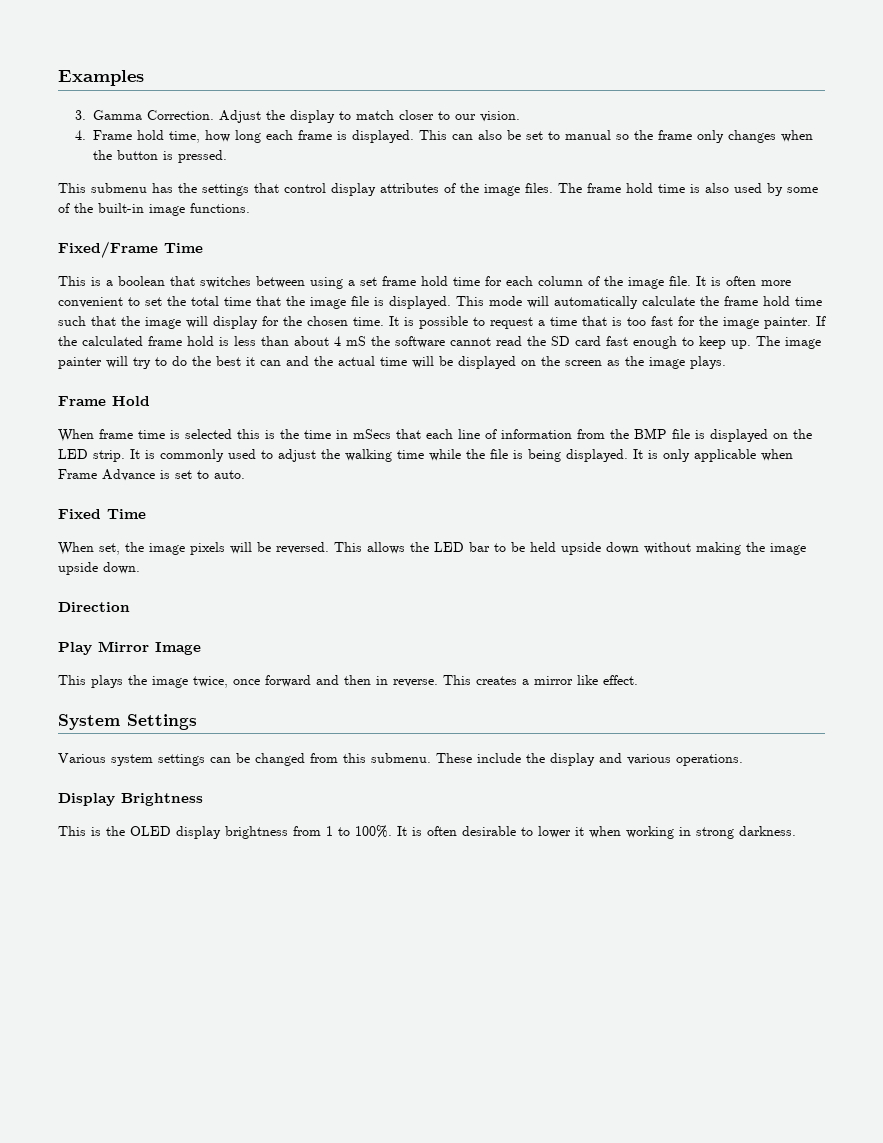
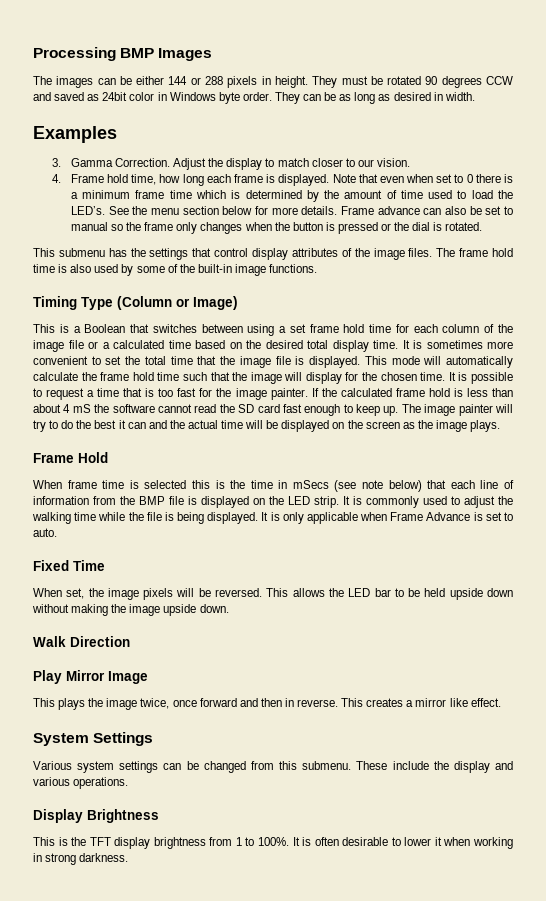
(58, 78) none -> [33,47,213,61] [33,76,513,88] [33,92,475,104] Processing BMP Images // The images can be either 144 or 288 pixels in height. They must be rotated 90 degrees CCW and saved as 24bit color in Windows byte order. They can be as long as desired in width. //
[418,130,447,140] This -> [332,174,514,183] [70,190,513,202] [70,206,420,215] Note that even when set to 0 there is a minimum frame time which is determined by the amount of time used to load the LED’s. See the menu section below for more details. Frame advance
[177,150,227,163] pressed. -> [337,222,483,234] pressed or the dial is rotated.
[58,241,203,258] Fixed/Frame Time -> [33,296,238,310] Timing Type (Column or Image)
[118,276,165,286] boolean -> [84,324,126,333] Boolean
[669,276,756,286] file. It is often -> [68,340,483,352] file or a calculated time based on the desired total display time. It is sometimes
(391, 434) none -> [334,480,422,492] (see note below)
(140, 568) none -> [33,636,66,647] Walk
[130,826,171,836] OLED -> [89,837,111,846] TFT

